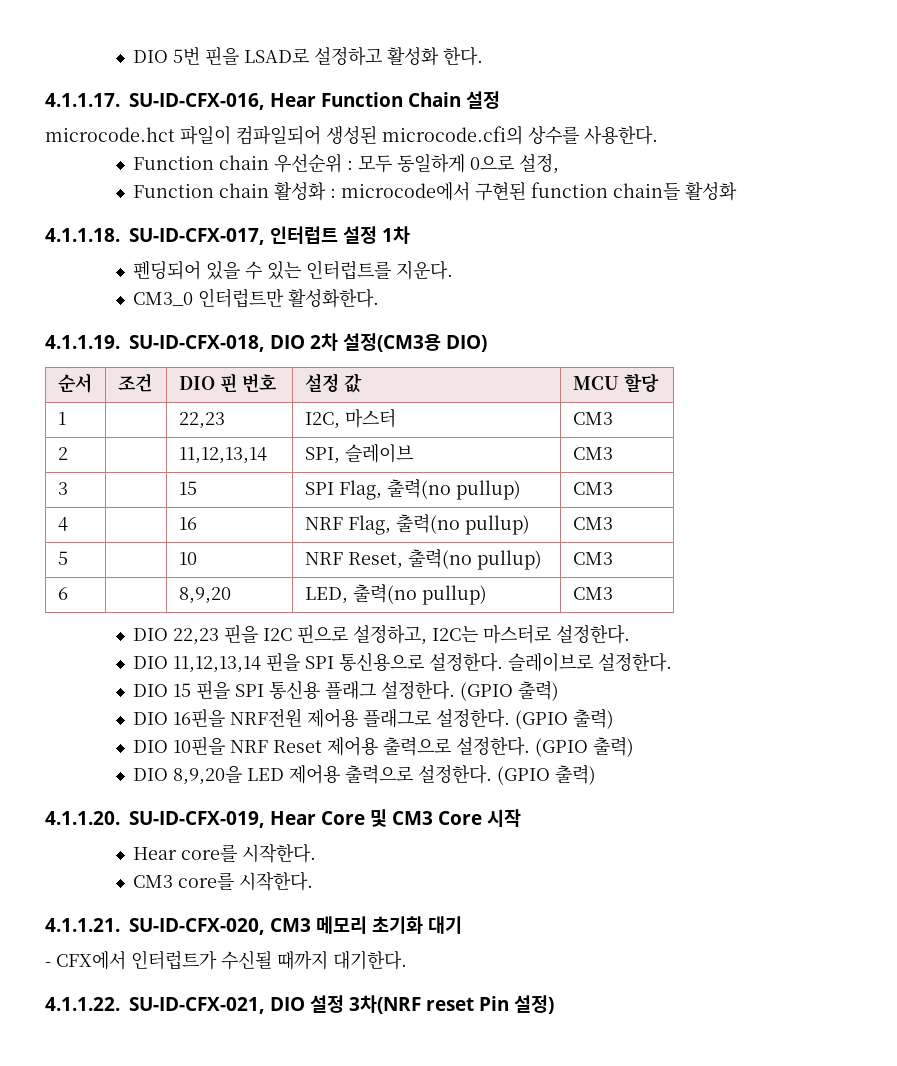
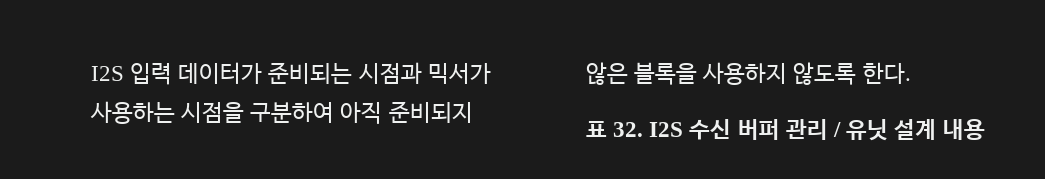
[133,46,484,66] [45,91,500,110] [45,125,658,145] [133,154,560,174] [133,182,738,201] [45,226,410,245] [133,260,454,280] [133,288,380,308] [45,333,487,352] [57,373,92,393] [117,373,152,392] [178,373,277,393] [304,373,362,393] [572,373,659,392] [57,412,66,425] [178,412,225,429] [304,408,396,429] [572,412,613,425] [57,447,68,460] [178,447,267,464] [304,444,413,464] [572,447,613,460] [57,482,68,495] [178,481,197,495] [304,479,521,500] [572,482,613,495] [57,517,68,531] [178,517,197,530] [304,514,530,535] [572,517,613,530] [57,551,68,565] [178,552,197,565] [304,549,542,570] [572,552,613,565] [57,587,68,600] [178,587,231,604] [304,584,487,605] [572,587,613,600] [133,624,631,645] [133,652,673,673] [133,680,560,701] [133,708,615,729] [133,736,635,757] [133,764,597,785] [45,809,521,828] [133,843,317,863] [133,871,314,891] [45,916,462,935] [45,950,407,970] [45,995,554,1014] DIO 5번 핀을 LSAD로 설정하고 활성화 한다. // 4.1.1.17. SU-ID-CFX-016, Hear Function Chain 설정 // microcode.hct 파일이 컴파일되어 생성된 microcode.cfi의 상수를 사용한다. // Function chain 우선순위 : 모두 동일하게 0으로 설정, // Function chain 활성화 : microcode에서 구현된 function chain들 활성화 // 4.1.1.18. SU-ID-CFX-017, 인터럽트 설정 1차 // 펜딩되어 있을 수 있는 인터럽트를 지운다. // CM3_0 인터럽트만 활성화한다. // 4.1.1.19. SU-ID-CFX-018, DIO 2차 설정(CM3용 DIO) // 순서 | 조건 | DIO 핀 번호 | 설정 값 | MCU 할당 // 1 | | 22,23 | I2C, 마스터 | CM3 // 2 | | 11,12,13,14 | SPI, 슬레이브 | CM3 // 3 | | 15 | SPI Flag, 출력(no pullup) | CM3 // 4 | | 16 | NRF Flag, 출력(no pullup) | CM3 // 5 | | 10 | NRF Reset, 출력(no pullup) | CM3 // 6 | | 8,9,20 | LED, 출력(no pullup) | CM3 // DIO 22,23 핀을 I2C 핀으로 설정하고, I2C는 마스터로 설정한다. // DIO 11,12,13,14 핀을 SPI 통신용으로 설정한다. 슬레이브로 설정한다. // DIO 15 핀을 SPI 통신용 플래그 설정한다. (GPIO 출력) // DIO 16핀을 NRF전원 제어용 플래그로 설정한다. (GPIO 출력) // DIO 10핀을 NRF Reset 제어용 출력으로 설정한다. (GPIO 출력) // DIO 8,9,20을 LED 제어용 출력으로 설정한다. (GPIO 출력) // 4.1.1.20. SU-ID-CFX-019, Hear Core 및 CM3 Core 시작 // Hear core를 시작한다. // CM3 core를 시작한다. // 4.1.1.21. SU-ID-CFX-020, CM3 메모리 초기화 대기 // - CFX에서 인터럽트가 수신될 때까지 대기한다. // 4.1.1.22. SU-ID-CFX-021, DIO 설정 3차(NRF reset Pin 설정) -> [90,62,491,85] [89,101,473,124] [585,62,911,85] [585,119,985,141] I2S 입력 데이터가 준비되는 시점과 믹서가 사용하는 시점을 구분하여 아직 준비되지 않은 블록을 사용하지 않도록 한다. // 표 32. I2S 수신 버퍼 관리 / 유닛 설계 내용

